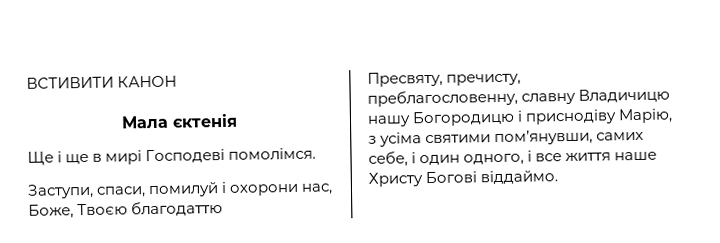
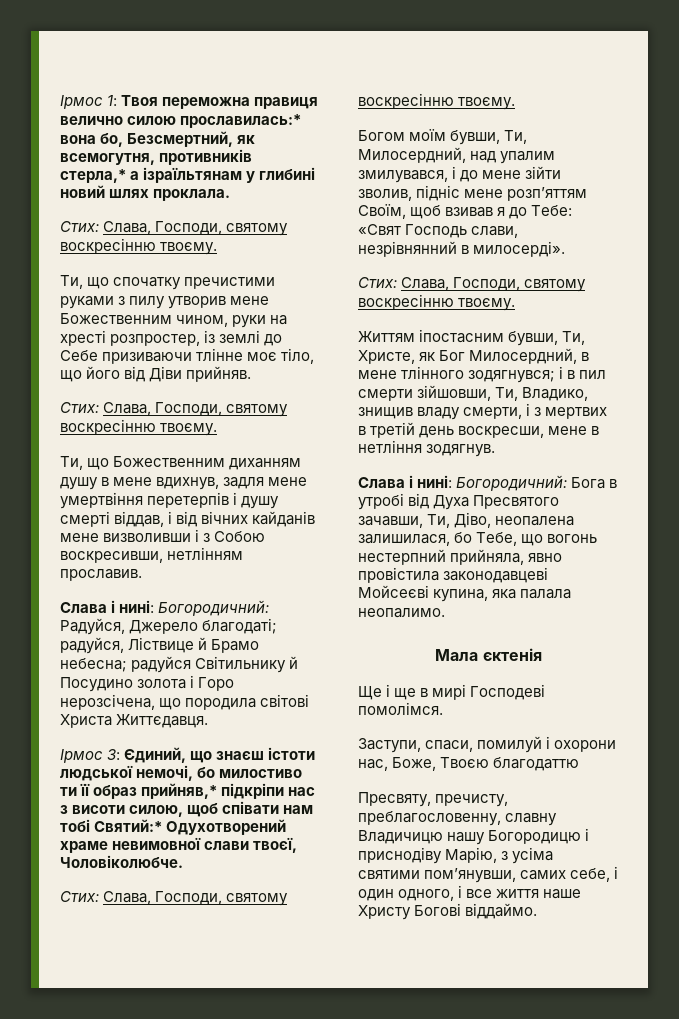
[26,75,178,89] ВСТИВИТИ КАНОН -> [60,95,319,109] [60,114,302,128] [60,131,256,147] [60,149,253,165] [60,167,316,183] [60,185,231,201] [60,221,289,236] [60,238,218,255] [60,275,276,290] [60,296,270,309] [60,313,288,328] [60,330,283,346] [60,348,315,364] [60,366,252,382] [60,402,289,417] [60,419,218,436] [60,456,302,470] [60,477,308,490] [60,492,280,509] [60,511,316,527] [60,529,266,542] [60,547,244,563] [60,569,142,581] [60,600,270,616] [60,618,278,635] [60,637,260,654] [60,656,299,673] [60,675,235,692] [60,694,310,710] [60,714,209,728] [60,747,316,763] [60,765,303,781] [60,783,316,799] [60,801,314,817] [60,819,287,835] [60,837,298,853] [60,855,183,868] [60,891,289,906] [358,93,516,110] [358,129,528,145] [358,147,556,164] [358,166,562,183] [358,185,588,201] [358,204,573,219] [358,224,519,238] [358,241,566,257] [358,277,587,292] [358,294,516,311] [358,329,586,346] [358,348,590,364] [358,366,607,383] [358,385,589,401] [358,403,608,420] [358,422,600,438] [358,440,496,457] [358,475,618,491] [358,493,560,510] [358,512,575,528] [358,532,598,546] [358,549,563,565] [358,567,549,583] [358,585,572,602] [358,608,445,618] Ірмос 1: Твоя переможна правиця велично силою прославилась:* вона бо, Безсмертний, як всемогутня, противників стерла,* а ізраїльтянам у глибині новий шлях проклала. // Стих: Слава, Господи, святому воскресінню твоєму. // Ти, що спочатку пречистими руками з пилу утворив мене Божественним чином, руки на хресті розпростер, із землі до Себе призиваючи тлінне моє тіло, що його від Діви прийняв. // Стих: Слава, Господи, святому воскресінню твоєму. // Ти, що Божественним диханням душу в мене вдихнув, задля мене умертвіння перетерпів і душу смерті віддав, і від вічних кайданів мене визволивши і з Собою воскресивши, нетлінням прославив. // Слава і нині: Богородичний: Радуйся, Джерело благодаті; радуйся, Ліствице й Брамо небесна; радуйся Світильнику й Посудино золота і Горо нерозсічена, що породила світові Христа Життєдавця. // Ірмос 3: Єдиний, що знаєш істоти людської немочі, бо милостиво ти її образ прийняв,* підкріпи нас з висоти силою, щоб співати нам тобі Святий:* Одухотворений храме невимовної слави твоєї, Чоловіколюбче. // Стих: Слава, Господи, святому воскресінню твоєму. // Богом моїм бувши, Ти, Милосердний, над упалим змилувався, і до мене зійти зволив, підніс мене розп’яттям Своїм, щоб взивав я до Тебе: «Свят Господь слави, незрівнянний в милосерді». // Стих: Слава, Господи, святому воскресінню твоєму. // Життям іпостасним бувши, Ти, Христе, як Бог Милосердний, в мене тлінного зодягнувся; і в пил смерти зійшовши, Ти, Владико, знищив владу смерти, і з мертвих в третій день воскресши, мене в нетління зодягнув. // Слава і нині: Богородичний: Бога в утробі від Духа Пресвятого зачавши, Ти, Діво, неопалена залишилася, бо Тебе, що вогонь нестерпний прийняла, явно провістила законодавцеві Мойсеєві купина, яка палала неопалимо.

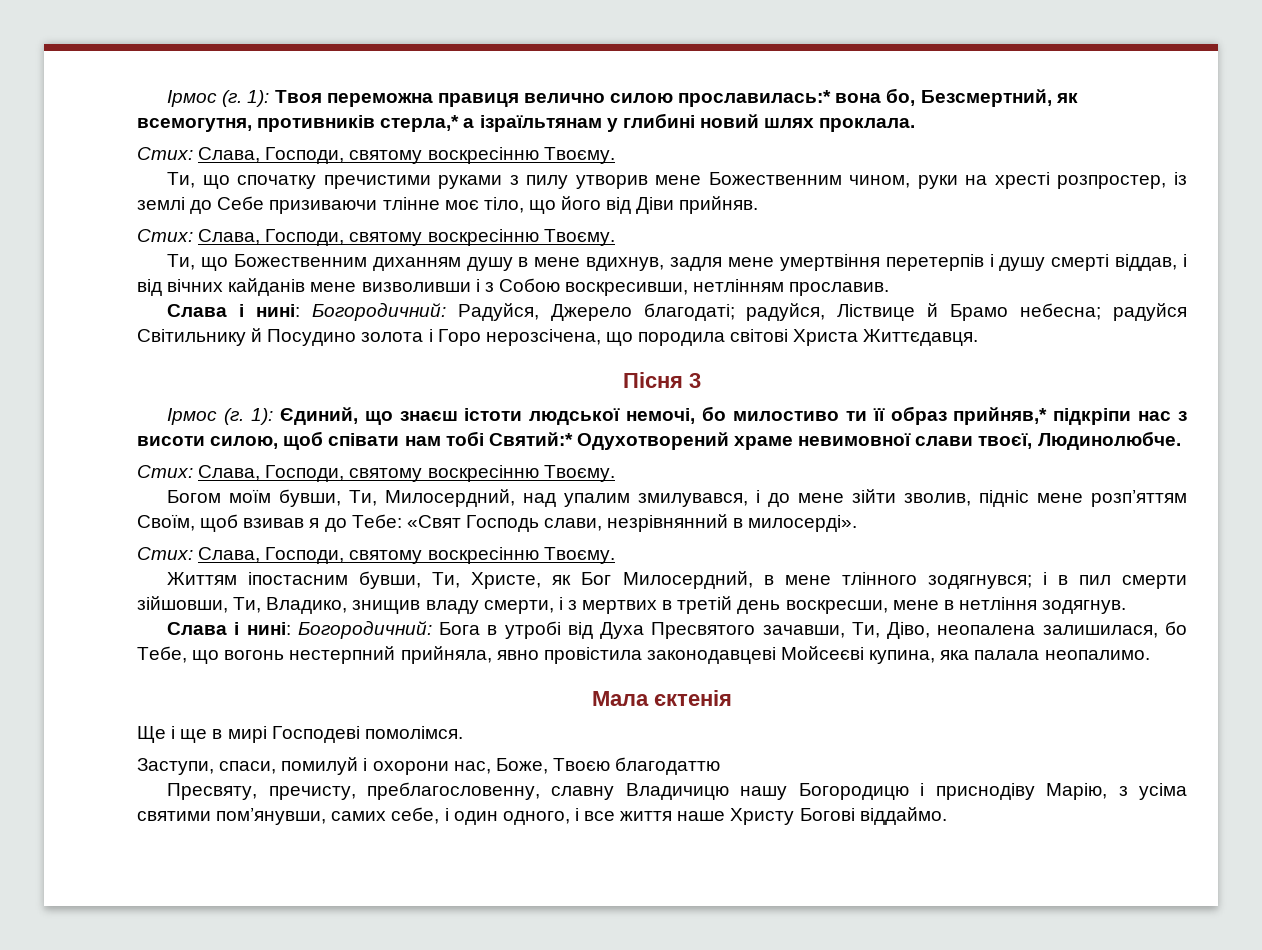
[60,95,118,109] Ірмос 1: -> [167,90,270,107] Ірмос (г. 1):
[160,242,218,255] твоєму. -> [543,147,615,164] Твоєму.
[160,423,218,436] твоєму. -> [543,229,615,246] Твоєму.
[60,749,121,763] // Ірмос 3: -> [623,372,701,388] [167,408,273,425] // Пісня 3 // Ірмос (г. 1):
[60,855,183,868] [60,891,289,906] [358,93,516,110] Чоловіколюбче. // Стих: Слава, Господи, святому воскресінню твоєму. -> [1037,431,1181,450] [137,465,615,482] Людинолюбче. // Стих: Слава, Господи, святому воскресінню Твоєму.
[458,298,516,311] твоєму. -> [543,547,615,564] Твоєму.

